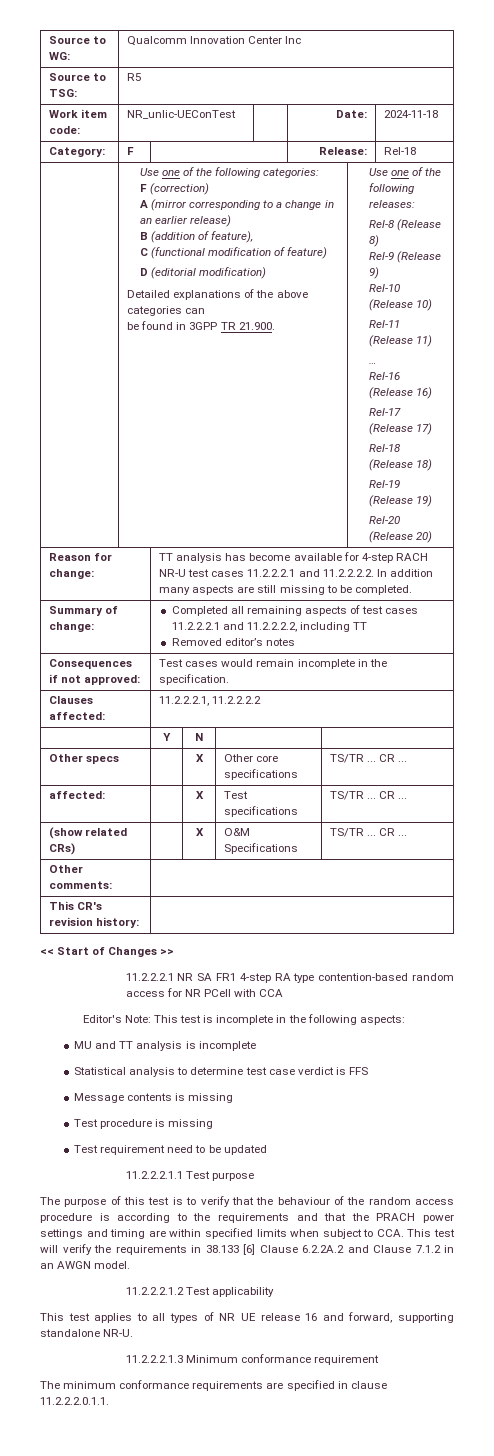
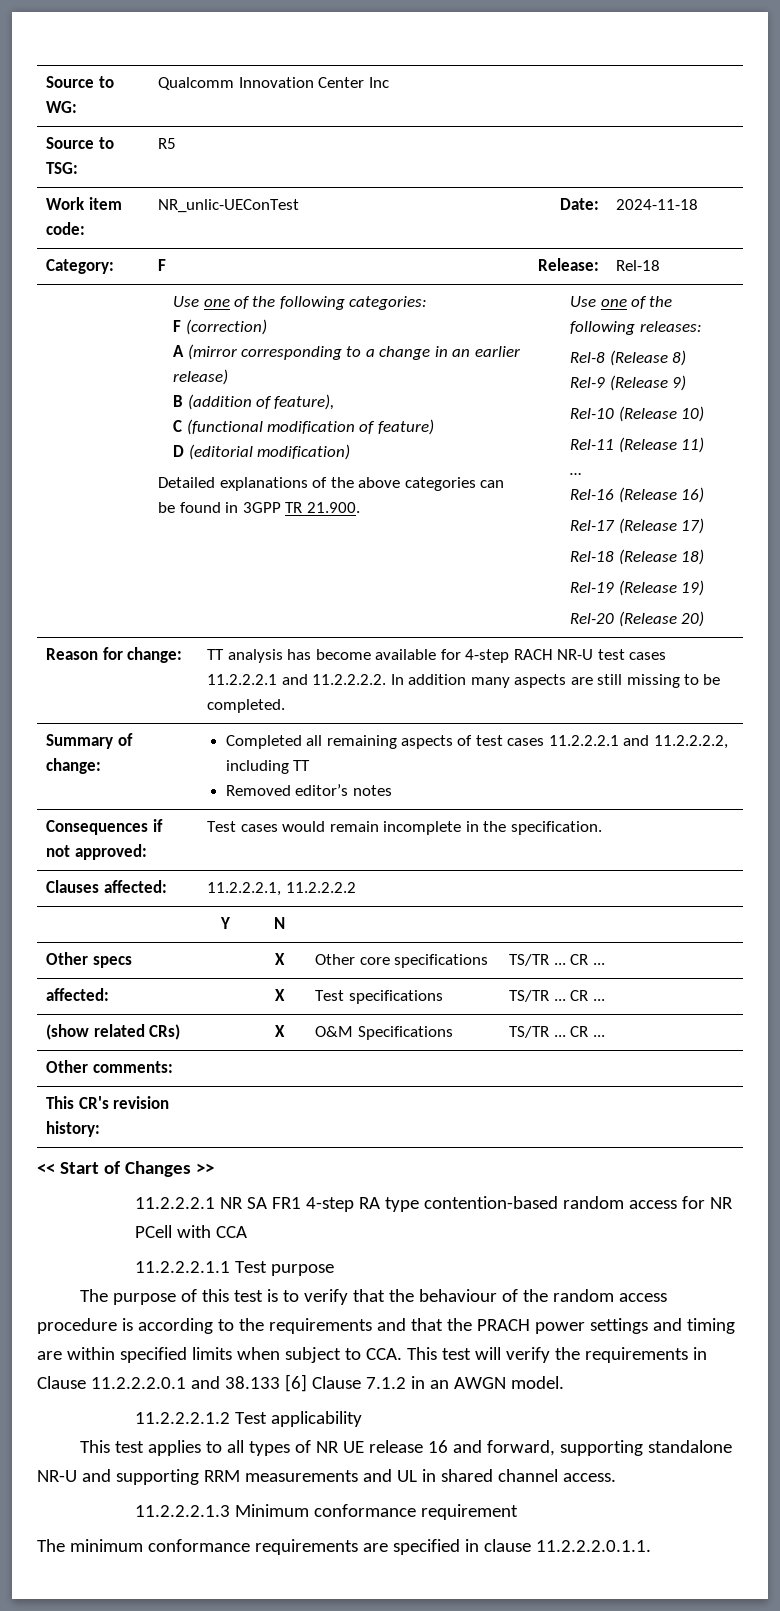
[82,1014,405,1025] [74,1041,256,1051] [74,1067,368,1077] [74,1093,234,1103] [74,1119,214,1129] [74,1145,267,1155] // Editor's Note: This test is incomplete in the following aspects: // MU and TT analysis is incomplete // Statistical analysis to determine test case verdict is FFS // Message contents is missing // Test procedure is missing // Test requirement need to be updated -> (247, 1232) none
[205,1244,369,1255] 38.133 [6] Clause 6.2.2A.2 and -> [37,1374,307,1392] Clause 11.2.2.2.0.1 and 38.133 [6]
[103,1329,134,1337] NR-U. -> [37,1469,616,1485] NR-U and supporting RRM measurements and UL in shared channel access.

